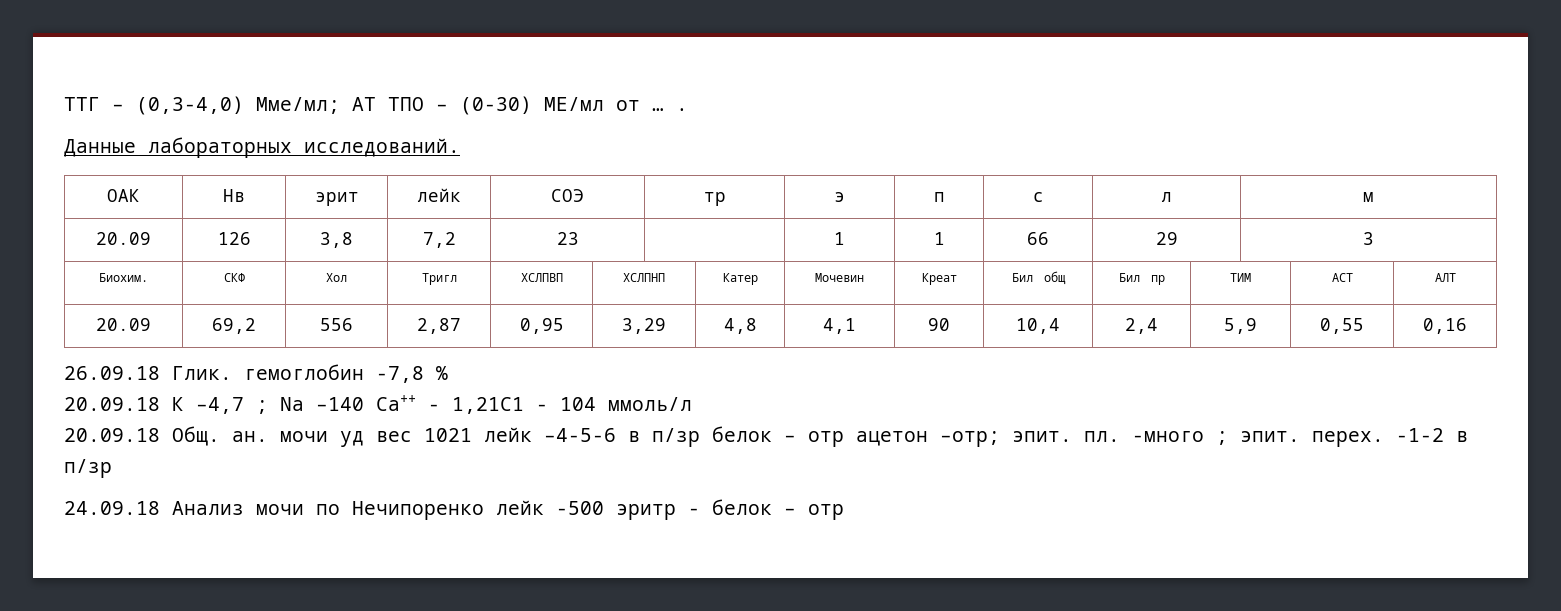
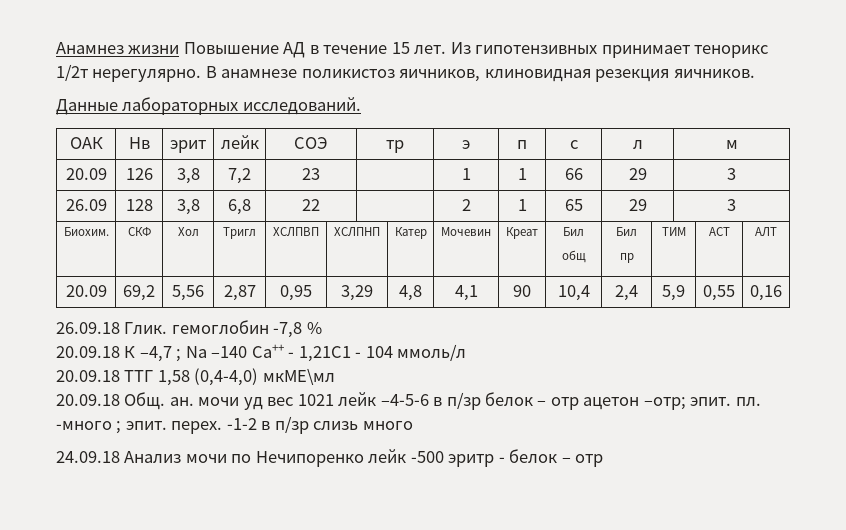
[64,96,688,115] ТТГ – (0,3-4,0) Мме/мл; АТ ТПО – (0-30) МЕ/мл от … . -> [56,42,769,58] [56,64,755,82] Анамнез жизни Повышение АД в течение 15 лет. Из гипотензивных принимает тенорикс 1/2т нерегулярно. В анамнезе поликистоз яичников, клиновидная резекция яичников.
(1374, 238) none -> [65,199,107,211] [125,199,153,211] [176,199,200,215] [228,199,251,215] [302,199,320,211] [461,199,471,211] [517,199,527,211] [564,199,583,211] [628,199,647,211] [727,199,736,211] // 26.09 | 128 | 3,8 | 6,8 | 22 | | 2 | 1 | 65 | 29 | 3
[320,318,353,331] 556 -> [172,285,204,301] 5,56
(692, 404) none -> [56,368,335,386] // 20.09.18 ТТГ 1,58 (0,4-4,0) мкМЕ\мл
(112, 468) none -> [313,421,413,430] слизь много

